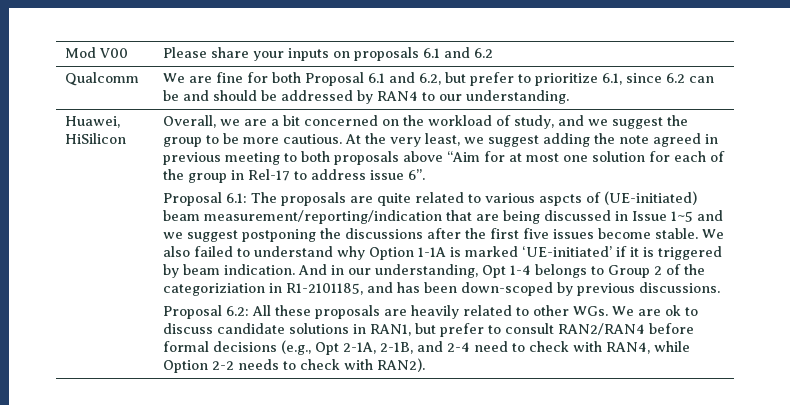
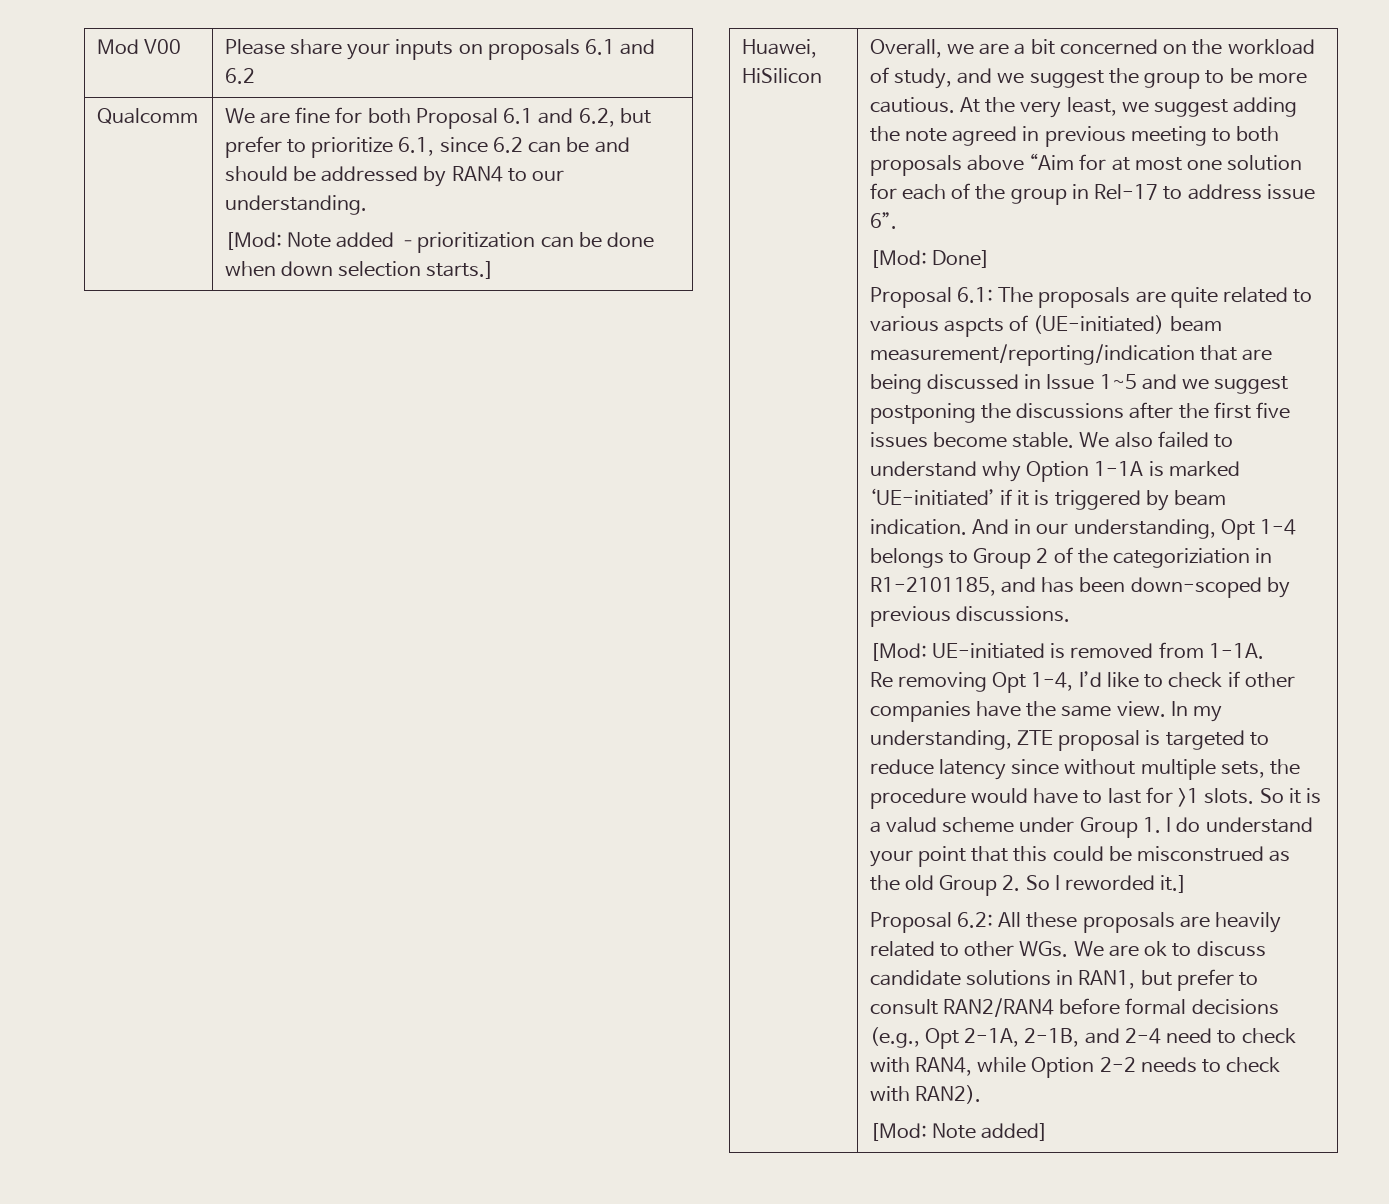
(570, 97) none -> [224,232,655,253] [224,261,495,279] // [Mod: Note added –prioritization can be done when down selection starts.]
(426, 174) none -> [869,250,990,268] // [Mod: Done]
(721, 287) none -> [869,642,1264,661] [869,671,1295,693] [869,701,1223,722] [869,730,1269,751] [869,759,1301,780] [869,787,1322,809] [869,817,1313,838] [869,846,1291,867] [869,875,1188,896] // [Mod: UE-initiated is removed from 1-1A. // Re removing Opt 1-4, I’d like to check if other companies have the same view. In my understanding, ZTE proposal is targeted to reduce latency since without multiple sets, the procedure would have to last for >1 slots. So it is a valud scheme under Group 1. I do understand your point that this could be misconstrued as the old Group 2. So I reworded it.]
(426, 365) none -> [869,1123,1049,1141] // [Mod: Note added]

